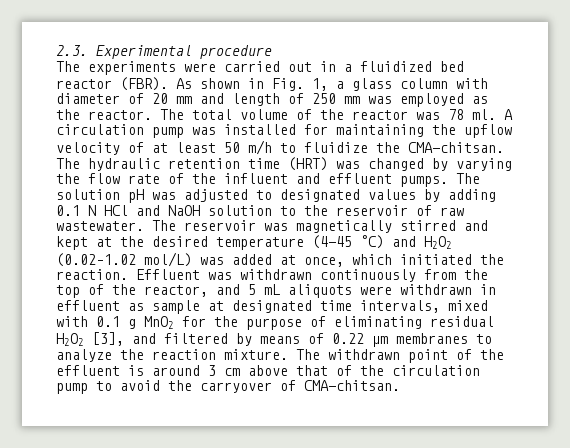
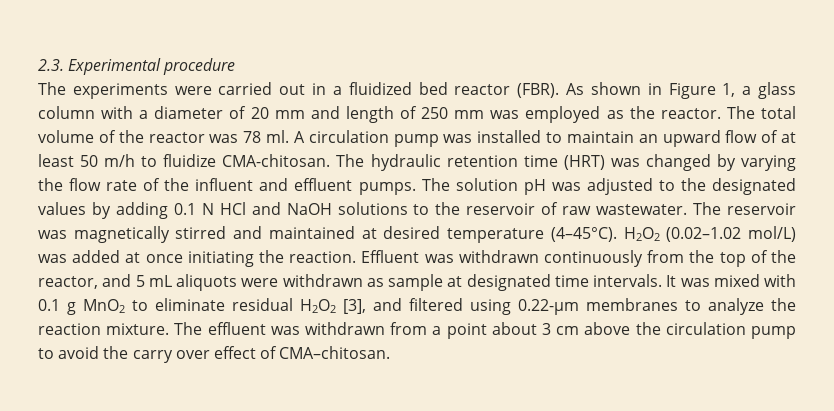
[272,78,304,91] Fig. -> [668,83,716,99] Figure
(488, 83) none -> [139,110,149,119] a
[304,124,512,138] [56,142,120,155] for maintaining the upflow velocity -> [546,130,758,147] to maintain an upward flow
[376,142,504,153] the CMA-chitsan. -> [222,154,331,167] CMA-chitosan.
(272, 195) none -> [680,178,706,191] the
[208,205,272,216] solution -> [337,202,408,215] solutions
[56,235,416,250] kept at the desired temperature (4-45 °C) and -> [268,226,617,243] maintained at desired temperature (4–45°C).
[304,254,472,267] once, which initiated -> [145,251,254,267] once initiating
[480,284,496,295] [56,300,120,311] in effluent -> (363, 280) none
[360,300,440,313] intervals, -> [593,274,710,287] intervals. It was
[182,316,422,330] for the purpose of eliminating -> [132,298,225,311] to eliminate
[236,333,388,347] by means of 0.22 μm -> [470,299,579,315] using 0.22-μm
[328,349,504,363] [56,365,200,376] withdrawn point of the effluent is around -> [207,322,537,339] effluent was withdrawn from a point about
[296,365,352,376] that of -> (631, 328) none
[200,380,400,393] carryover of CMA-chitsan. -> [132,346,391,363] carry over effect of CMA–chitosan.

